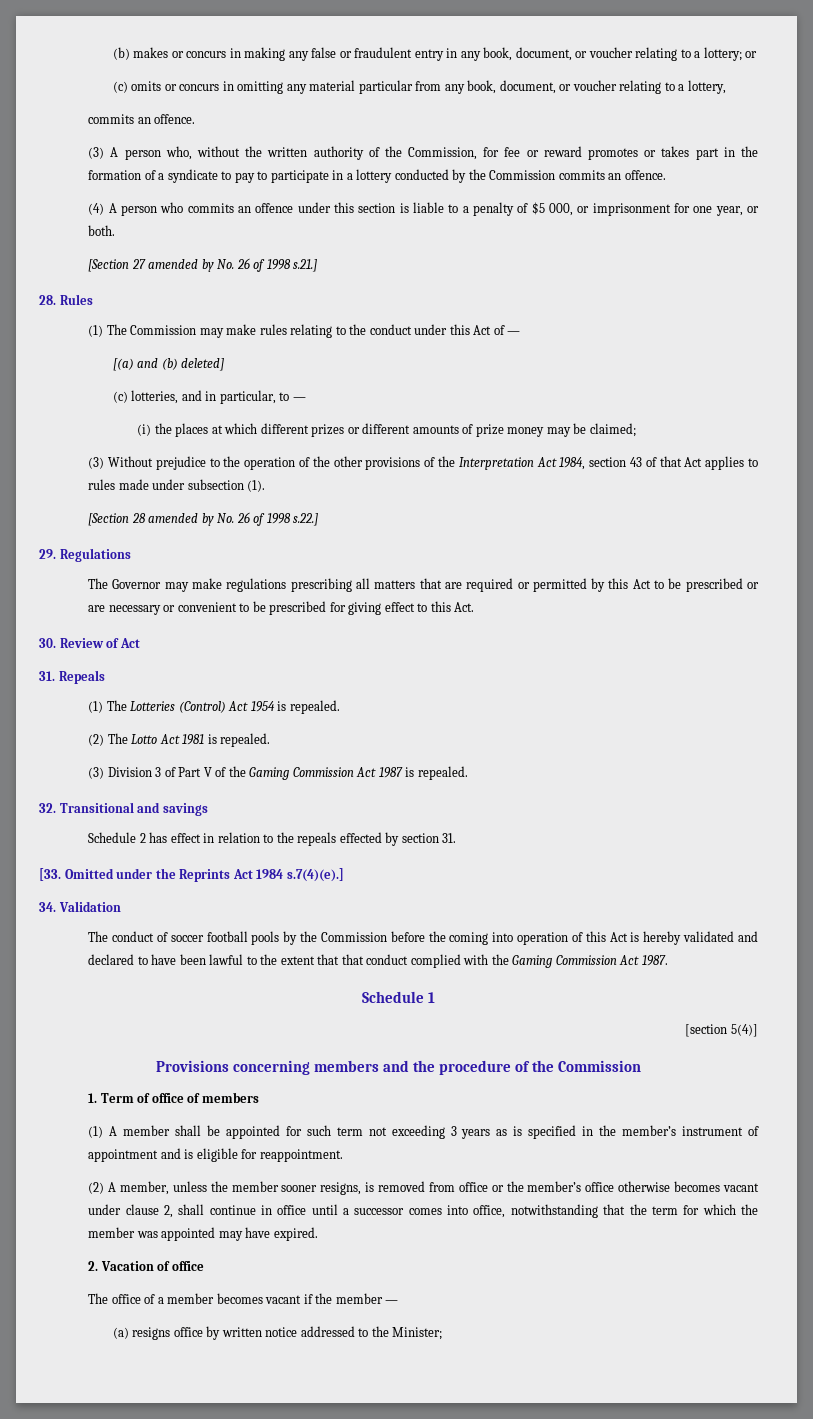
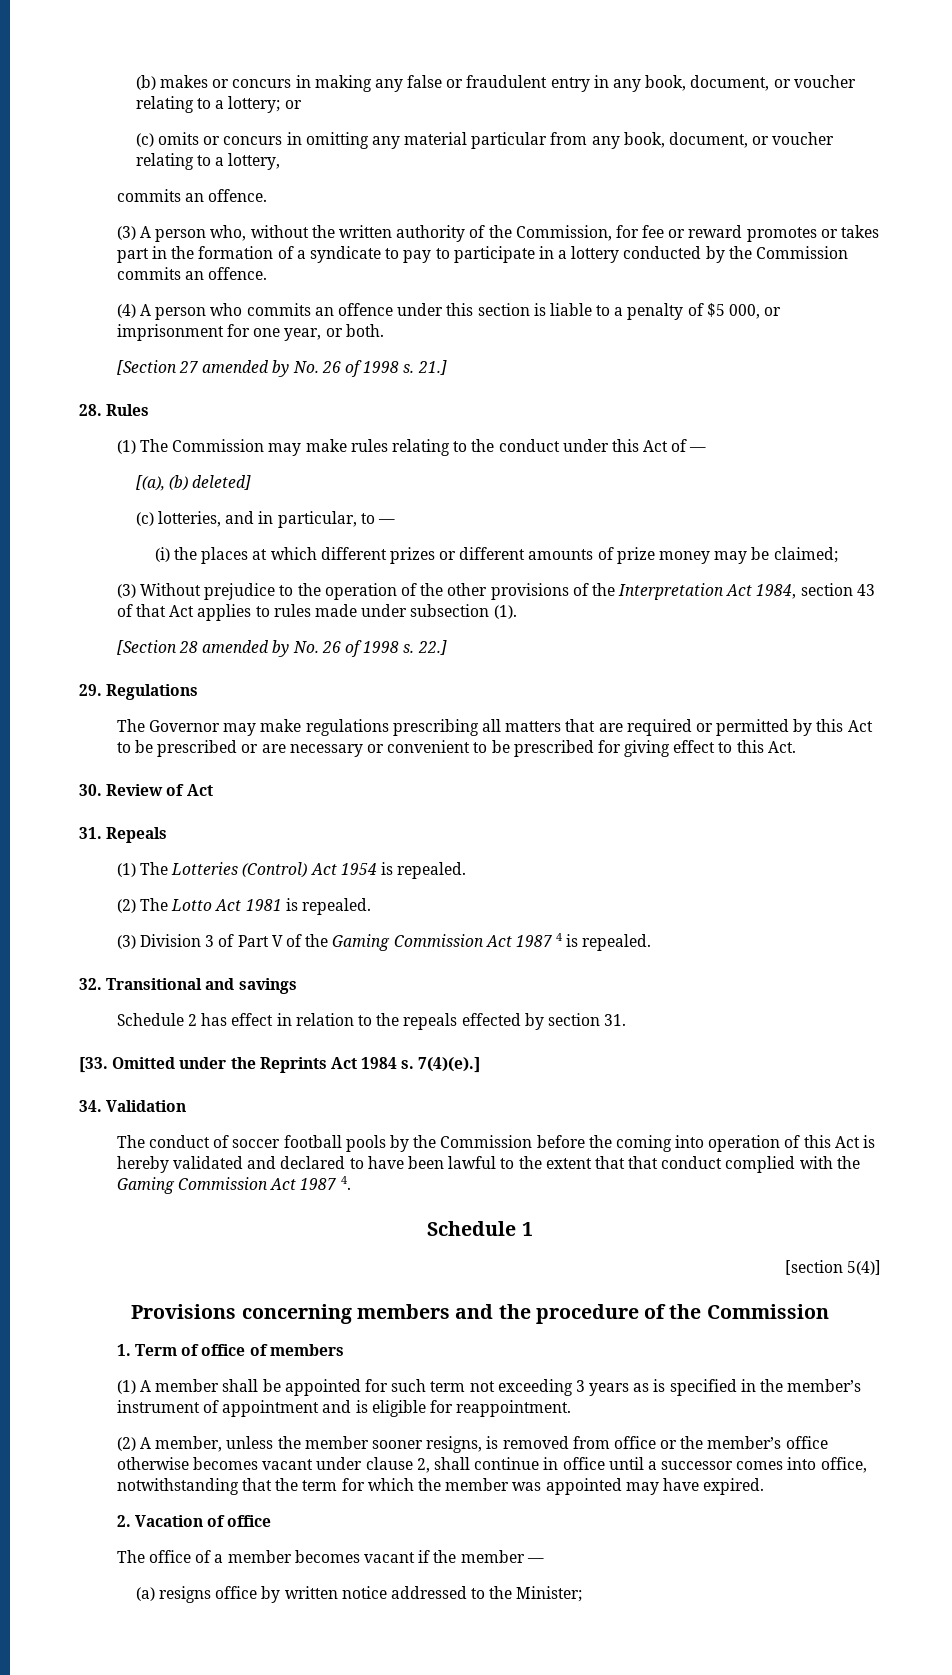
[293,259,318,272] s.21.] -> [403,360,447,375] s. 21.]
[112,358,159,371] [(a) and -> [135,475,165,491] [(a),
[293,513,319,526] s.22.] -> [403,640,447,655] s. 22.]
(403, 772) none -> [556,933,563,941] 4
[286,868,344,882] s.7(4)(e).] -> [401,1057,481,1073] s. 7(4)(e).]
[641,955,668,966] 1987. -> [300,1176,351,1190] 1987 4.

